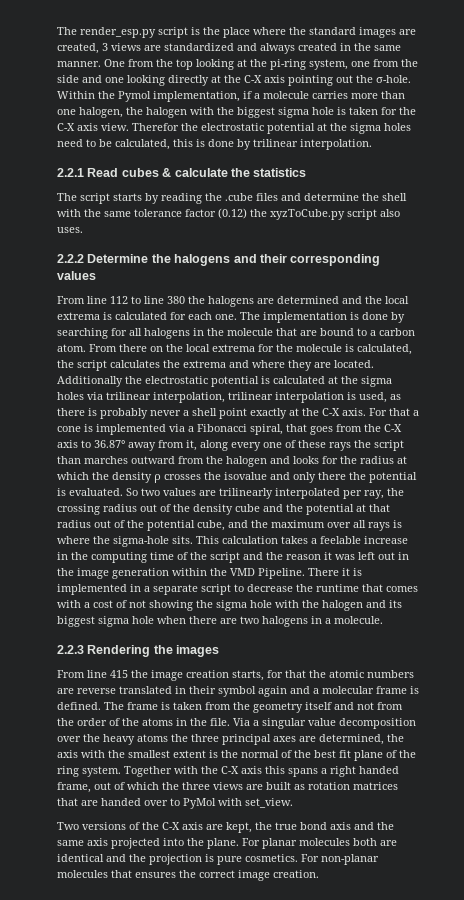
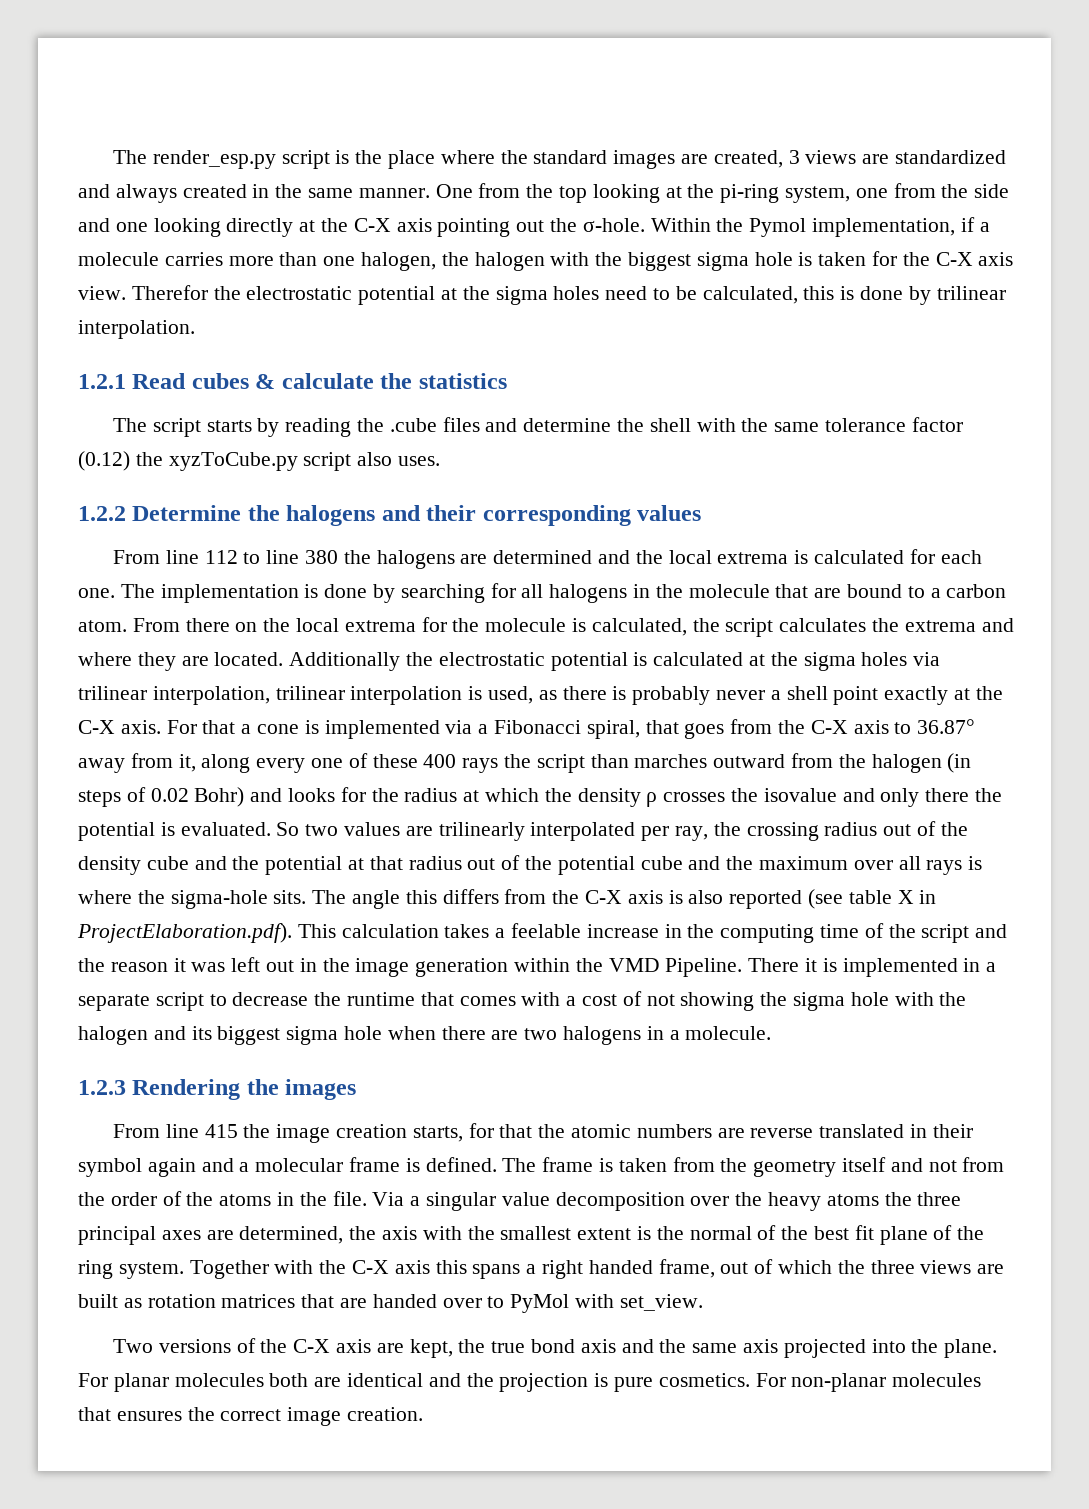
[57,168,84,177] 2.2.1 -> [78,374,126,389] 1.2.1
[57,254,84,263] 2.2.2 -> [78,506,126,521] 1.2.2
(326, 444) none -> [423,754,457,768] 400
(267, 461) none -> [947,753,972,773] [78,787,245,807] (in steps of 0.02 Bohr)
[197,520,225,531] cube, -> [640,856,683,870] cube
(193, 540) none -> [312,889,937,909] [77,923,292,943] The angle this differs from the C-X axis is also reported (see table X in ProjectElaboration.pdf).
[57,645,84,654] 2.2.3 -> [78,1080,126,1095] 1.2.3

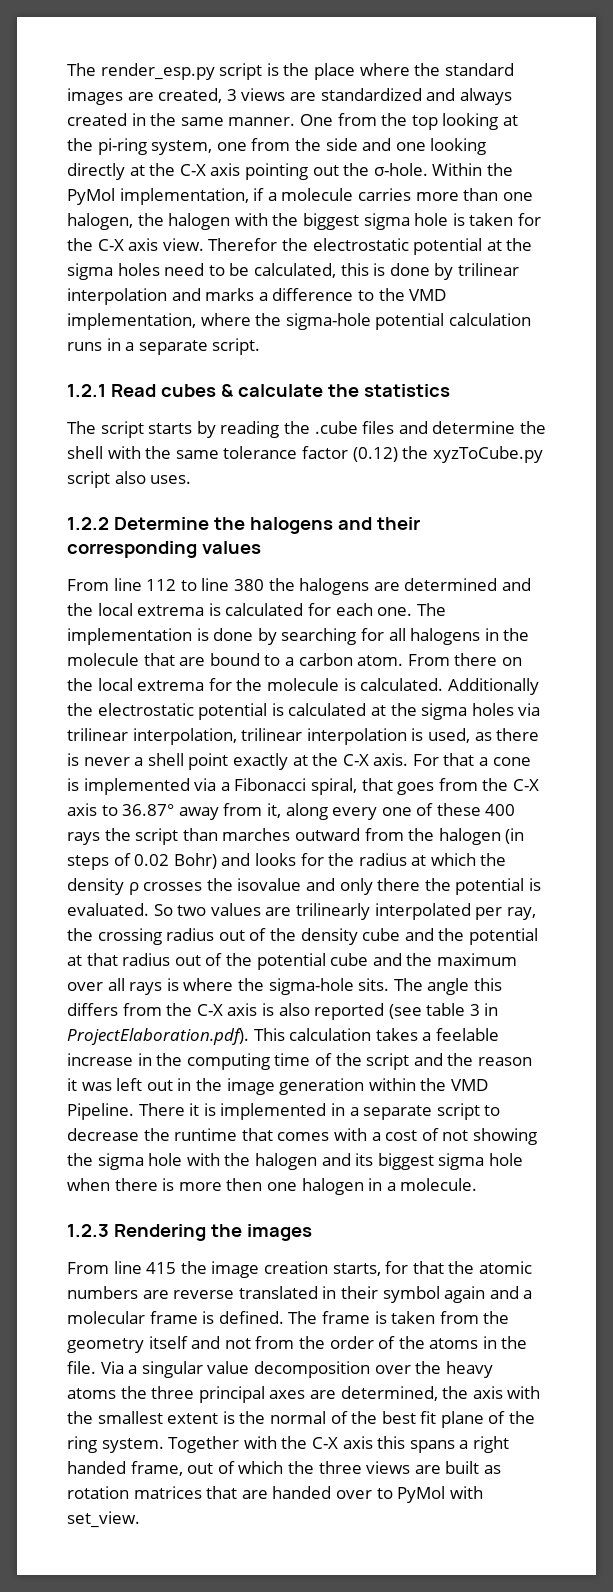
[749,218,807,237] Pymol -> [67,188,115,205] PyMol
[78,320,195,339] interpolation. -> [67,288,447,305] [67,313,531,330] [67,338,261,355] interpolation and marks a difference to the VMD implementation, where the sigma-hole potential calculation runs in a separate script.
[591,618,1014,637] [78,652,284,671] calculated, the script calculates the extrema and where they are located. -> [360,678,444,691] calculated.
[632,686,711,705] probably -> (79, 759) none
[897,890,914,904] X -> [469,1004,480,1016] 3
[491,1026,642,1045] are two halogens -> [162,1178,364,1195] is more then one halogen
[112,1338,998,1358] [78,1373,982,1392] [78,1407,424,1426] // Two versions of the C-X axis are kept, the true bond axis and the same axis projected into the plane. For planar molecules both are identical and the projection is pure cosmetics. For non-planar molecules that ensures the correct image creation. -> (140, 1519) none

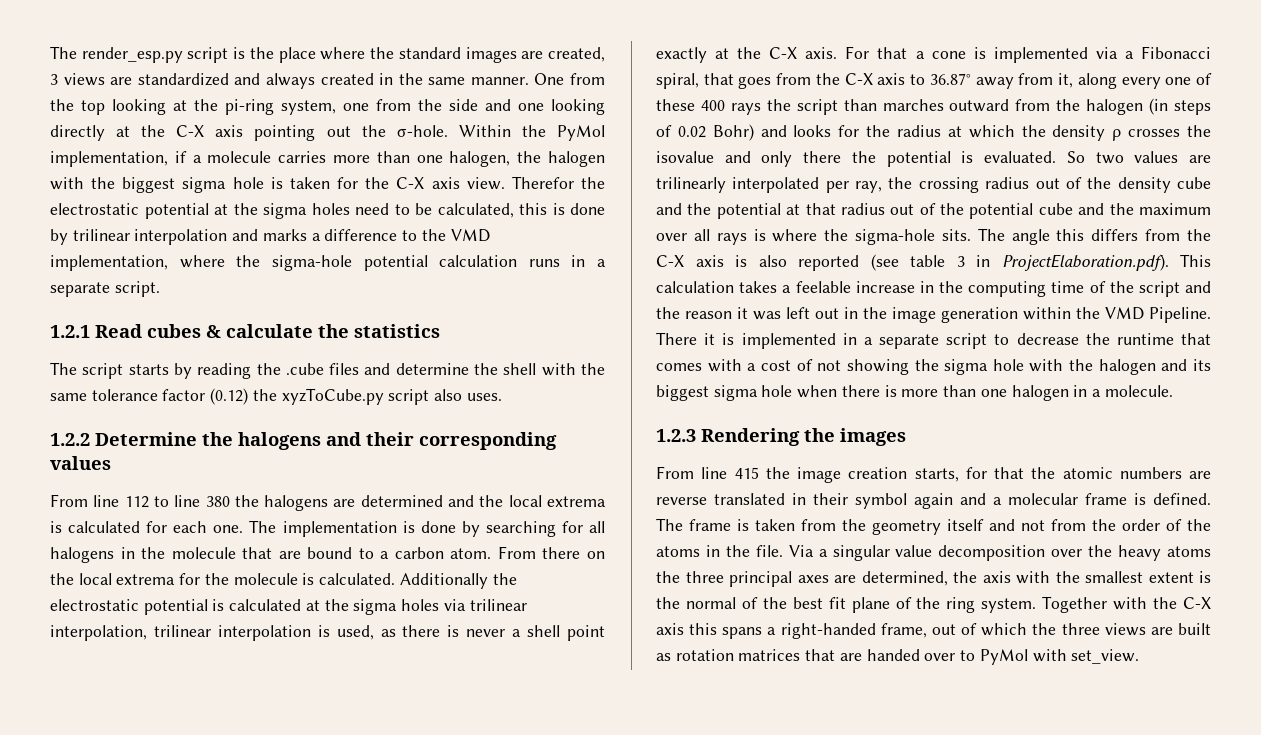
[226,1178,263,1191] then -> [943,385,977,397] than
[472,1436,509,1453] [67,1461,126,1474] right handed -> [780,623,876,639] right-handed

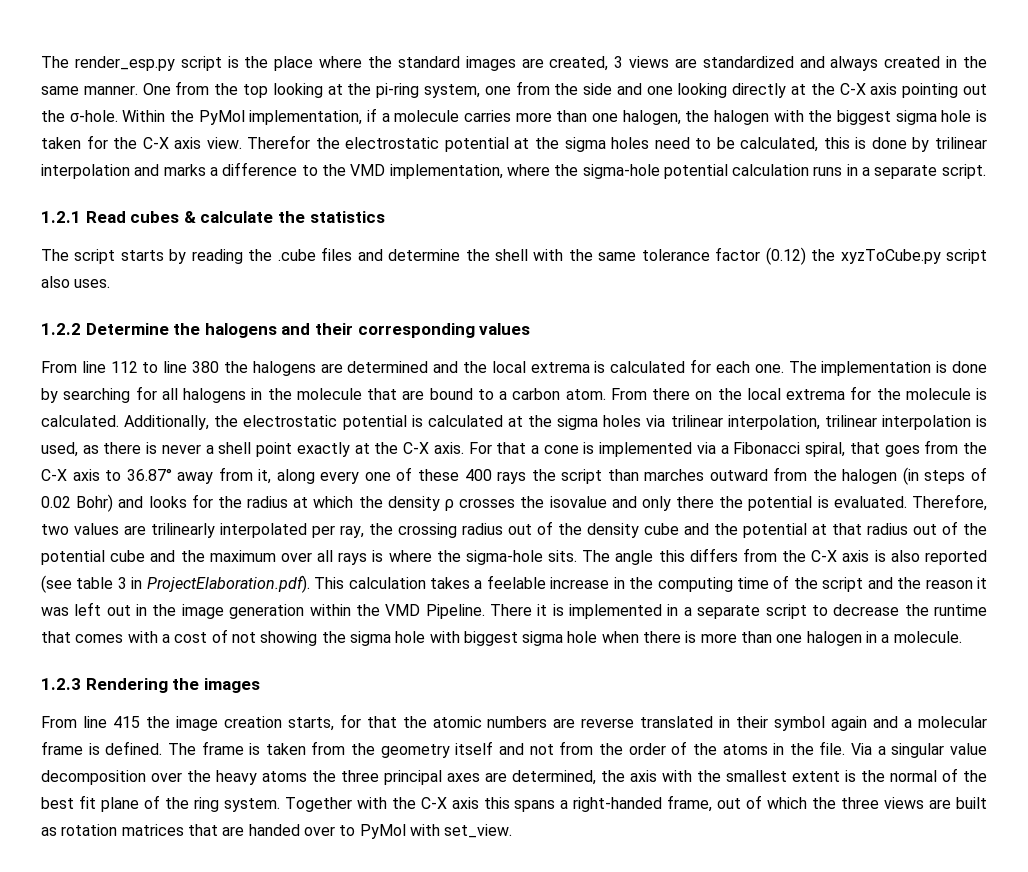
[399,573,488,589] Additionally -> [124,415,210,430] Additionally,
[1066,151,1085,163] So -> [911,494,987,511] Therefore,
[1069,359,1211,375] the halogen and its -> (460, 637) none

